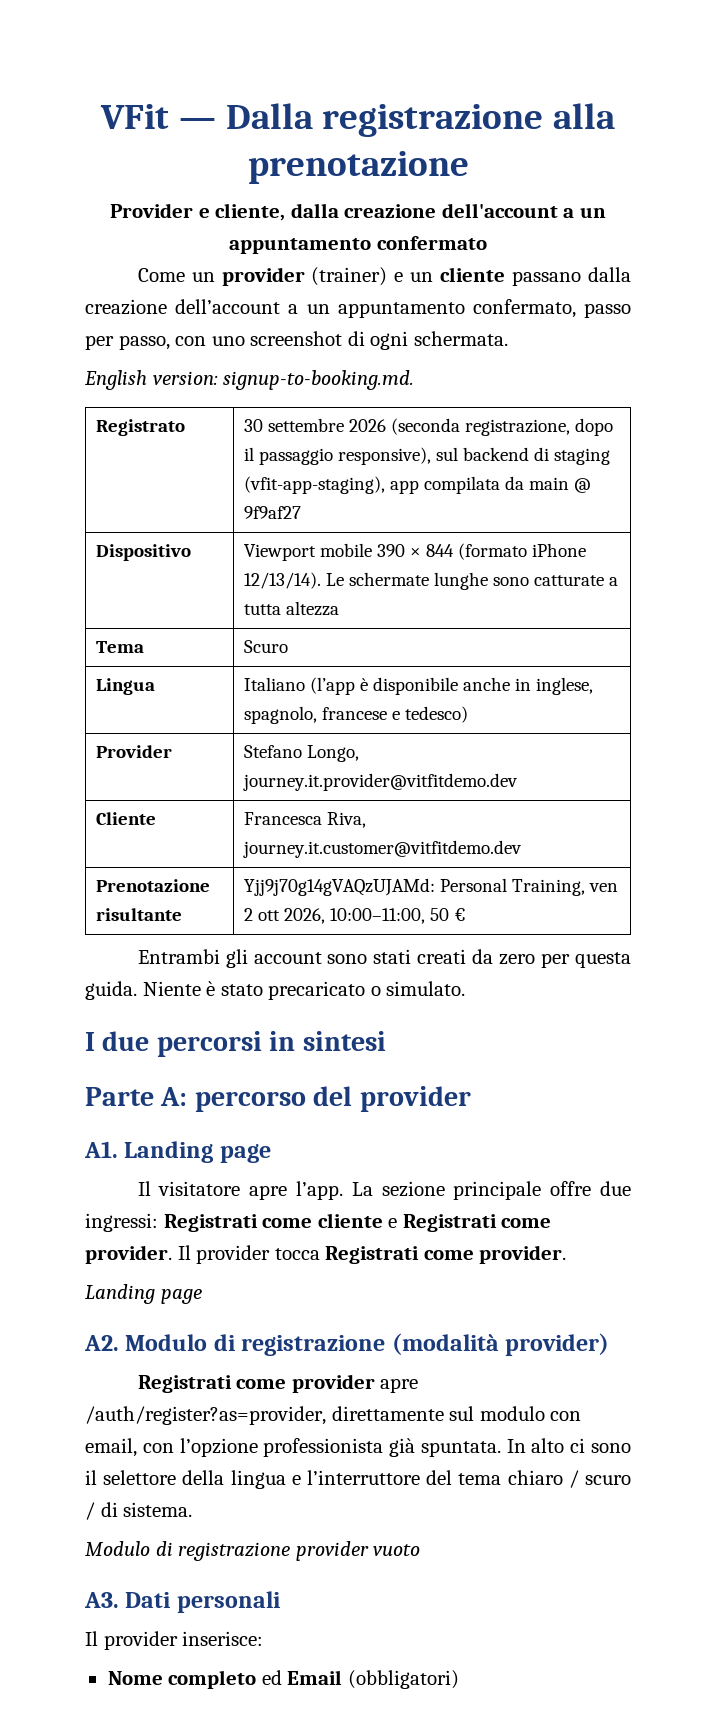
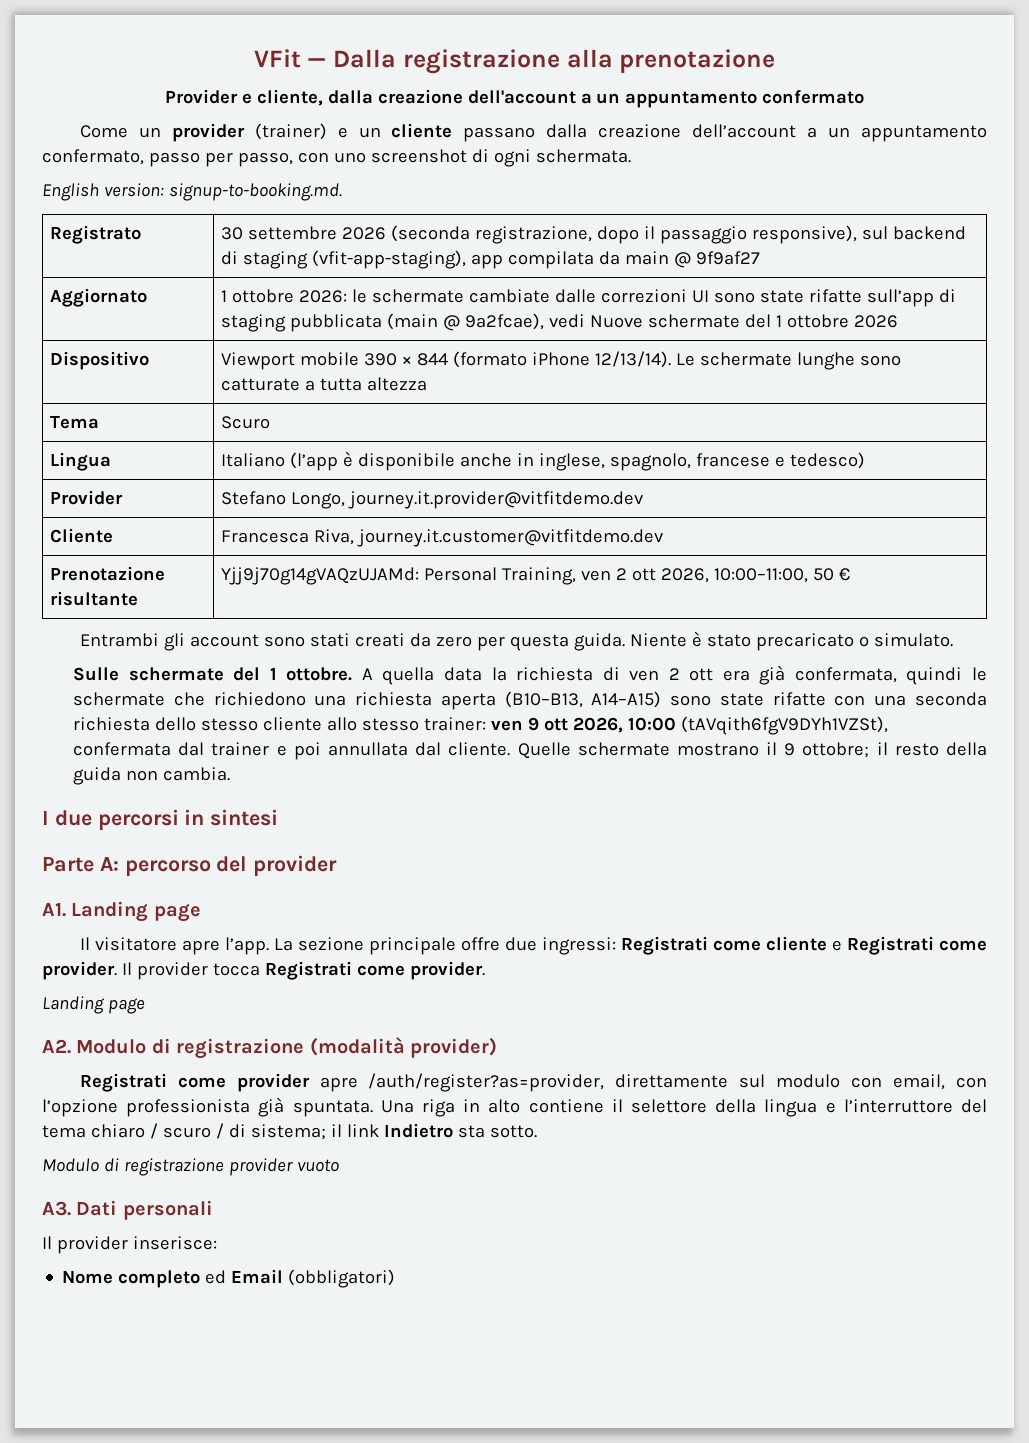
(301, 512) none -> [49,288,147,307] [220,289,956,307] [220,313,898,332] // Aggiornato | 1 ottobre 2026: le schermate cambiate dalle correzioni UI sono state rifatte sull’app di staging pubblicata (main @ 9a2fcae), vedi Nuove schermate del 1 ottobre 2026
(466, 988) none -> [73,665,987,685] [73,691,988,710] [73,716,889,735] [73,742,987,760] [73,767,231,785] // Sulle schermate del 1 ottobre. A quella data la richiesta di ven 2 ott era già confermata, quindi le schermate che richiedono una richiesta aperta (B10–B13, A14–A15) sono state rifatte con una seconda richiesta dello stesso cliente allo stesso trainer: ven 9 ott 2026, 10:00 (tAVqith6fgV9DYh1VZSt), confermata dal trainer e poi annullata dal cliente. Quelle schermate mostrano il 9 ottobre; il resto della guida non cambia.
[506,1438,631,1453] In alto ci sono -> [380,1099,604,1117] Una riga in alto contiene
[123,1502,193,1517] sistema. -> [250,1123,537,1140] sistema; il link Indietro sta sotto.

